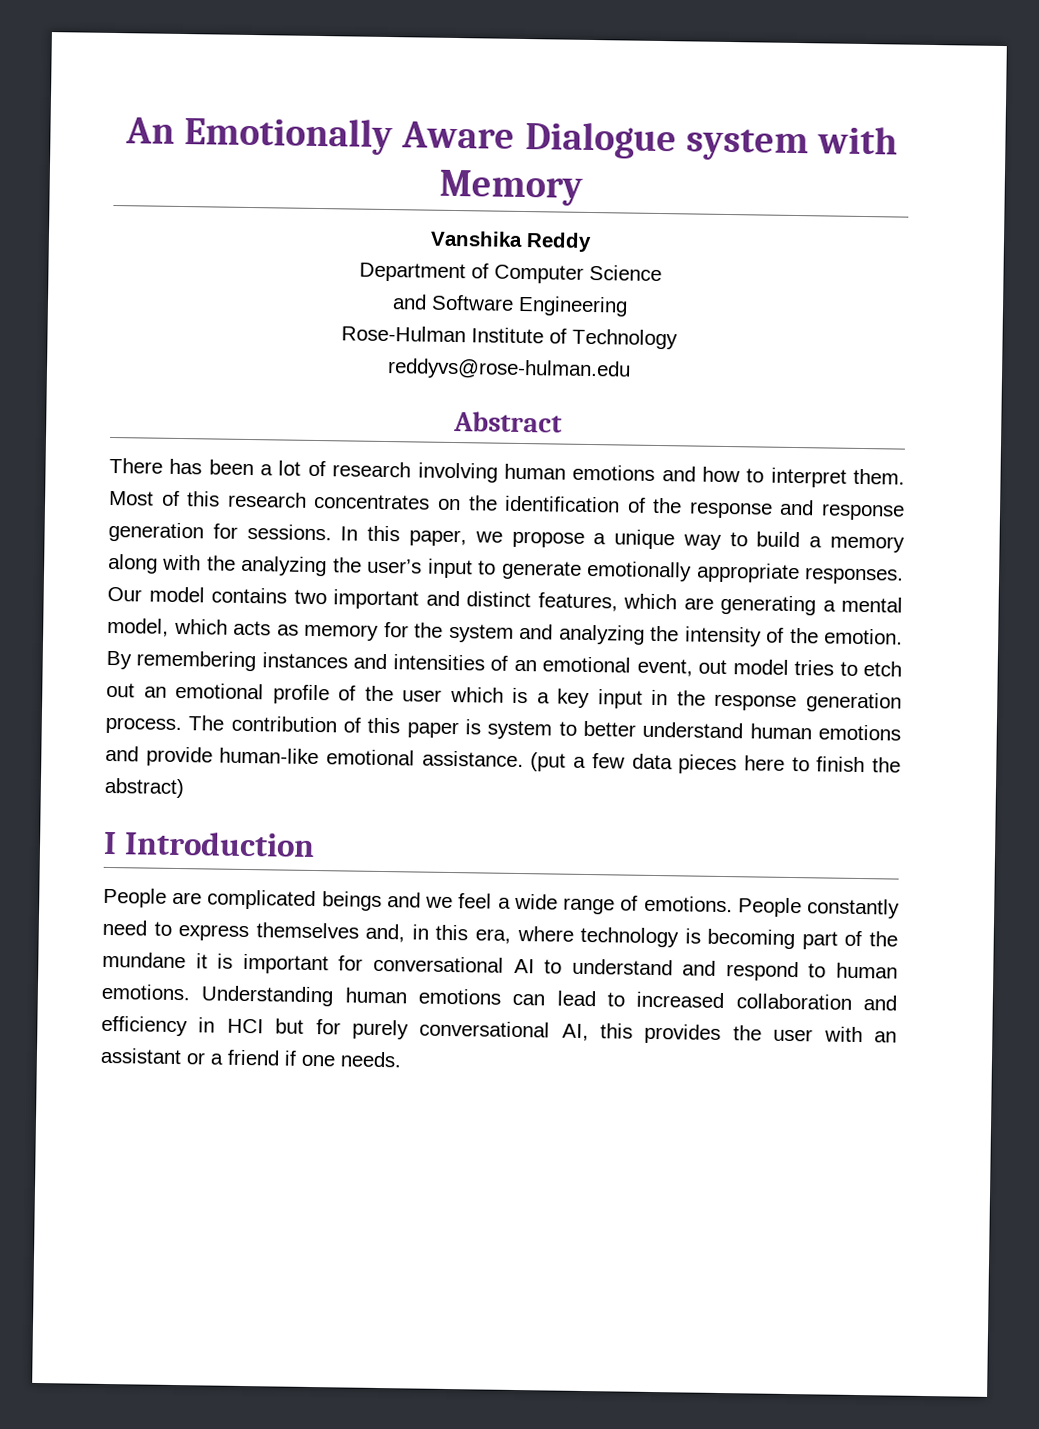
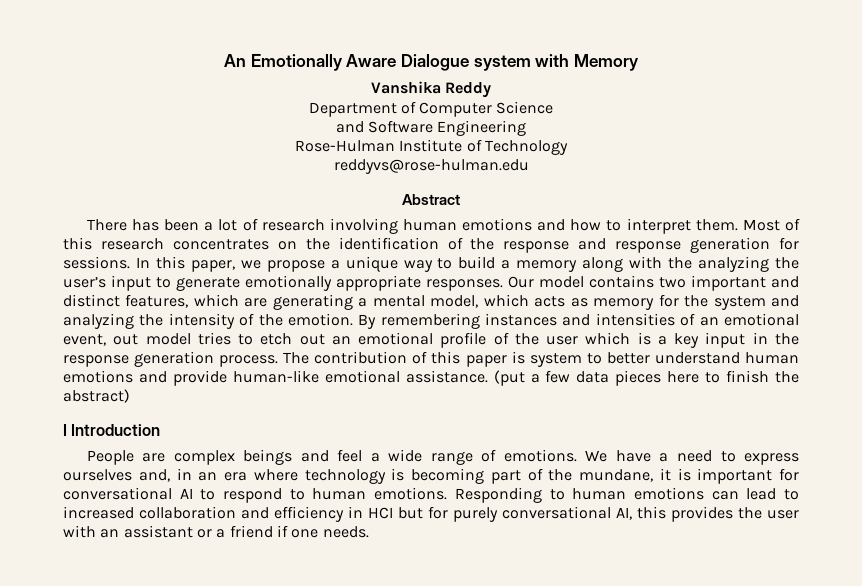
[207,889,317,911] complicated -> [173,450,235,465] complex
[425,896,454,909] we -> (329, 456) none
[737,897,901,919] People constantly -> [585,450,669,462] We have a
[255,922,359,939] themselves -> [63,469,132,481] ourselves
[435,924,511,944] this era, -> [198,472,247,481] an era
[102,951,186,969] mundane -> [579,469,653,482] mundane,
[571,958,717,976] understand and -> (216, 494) none
[201,985,334,1007] Understanding -> [454,487,565,503] Responding to

